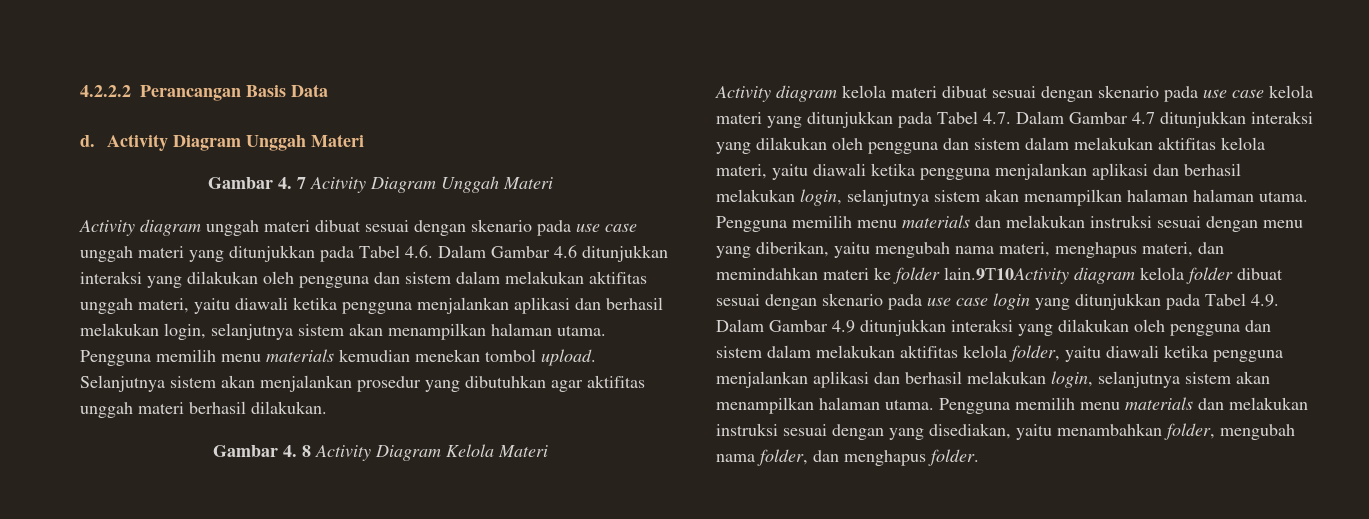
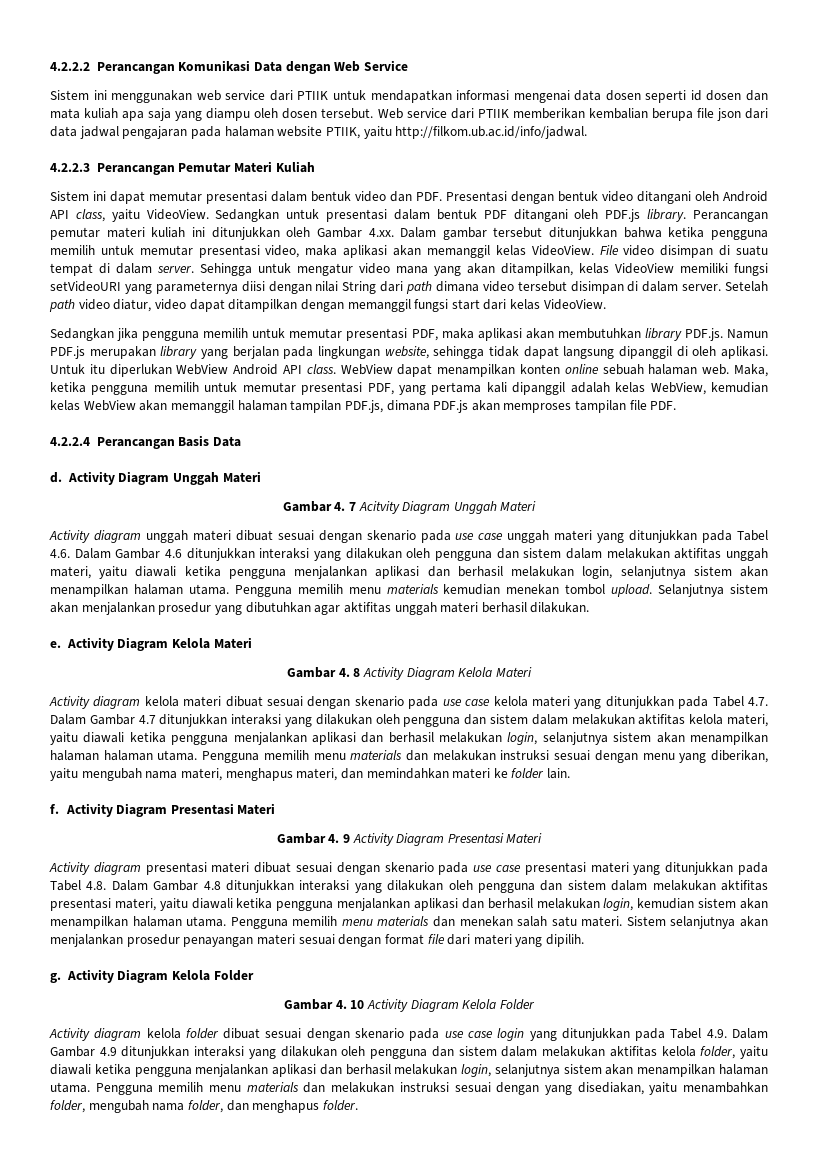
(241, 93) none -> [178,60,408,74] [50,90,768,103] [50,108,768,121] [50,126,588,139] [50,161,315,175] [50,191,768,204] [50,209,768,222] [50,227,768,240] [50,245,769,258] [50,263,768,276] [50,281,768,294] [49,299,606,312] [50,328,768,341] [50,346,768,359] [50,364,768,377] [50,382,769,395] [50,400,677,413] [50,437,175,449] Komunikasi Data dengan Web Service // Sistem ini menggunakan web service dari PTIIK untuk mendapatkan informasi mengenai data dosen seperti id dosen dan mata kuliah apa saja yang diampu oleh dosen tersebut. Web service dari PTIIK memberikan kembalian berupa file json dari data jadwal pengajaran pada halaman website PTIIK, yaitu http://filkom.ub.ac.id/info/jadwal. // 4.2.2.3 Perancangan Pemutar Materi Kuliah // Sistem ini dapat memutar presentasi dalam bentuk video dan PDF. Presentasi dengan bentuk video ditangani oleh Android API class, yaitu VideoView. Sedangkan untuk presentasi dalam bentuk PDF ditangani oleh PDF.js library. Perancangan pemutar materi kuliah ini ditunjukkan oleh Gambar 4.xx. Dalam gambar tersebut ditunjukkan bahwa ketika pengguna memilih untuk memutar presentasi video, maka aplikasi akan memanggil kelas VideoView. File video disimpan di suatu tempat di dalam server. Sehingga untuk mengatur video mana yang akan ditampilkan, kelas VideoView memiliki fungsi setVideoURI yang parameternya diisi dengan nilai String dari path dimana video tersebut disimpan di dalam server. Setelah path video diatur, video dapat ditampilkan dengan memanggil fungsi start dari kelas VideoView. // Sedangkan jika pengguna memilih untuk memutar presentasi PDF, maka aplikasi akan membutuhkan library PDF.js. Namun PDF.js merupakan library yang berjalan pada lingkungan website, sehingga tidak dapat langsung dipanggil di oleh aplikasi. Untuk itu diperlukan WebView Android API class. WebView dapat menampilkan konten online sebuah halaman web. Maka, ketika pengguna memilih untuk memutar presentasi PDF, yang pertama kali dipanggil adalah kelas WebView, kemudian kelas WebView akan memanggil halaman tampilan PDF.js, dimana PDF.js akan memproses tampilan file PDF. // 4.2.2.4 Perancangan
(327, 407) none -> [50,637,252,651] // e. Activity Diagram Kelola Materi
[944,267,1069,284] lain.9T10Activity -> [547,768,571,779] [50,803,276,817] [276,833,543,846] [49,862,768,875] [50,880,768,893] [50,898,768,911] [50,916,768,929] [50,934,585,947] [50,969,254,983] [284,999,535,1012] [49,1028,90,1041] lain. // f. Activity Diagram Presentasi Materi // Gambar 4. 9 Activity Diagram Presentasi Materi // Activity diagram presentasi materi dibuat sesuai dengan skenario pada use case presentasi materi yang ditunjukkan pada Tabel 4.8. Dalam Gambar 4.8 ditunjukkan interaksi yang dilakukan oleh pengguna dan sistem dalam melakukan aktifitas presentasi materi, yaitu diawali ketika pengguna menjalankan aplikasi dan berhasil melakukan login, kemudian sistem akan menampilkan halaman utama. Pengguna memilih menu materials dan menekan salah satu materi. Sistem selanjutnya akan menjalankan prosedur penayangan materi sesuai dengan format file dari materi yang dipilih. // g. Activity Diagram Kelola Folder // Gambar 4. 10 Activity Diagram Kelola Folder // Activity

